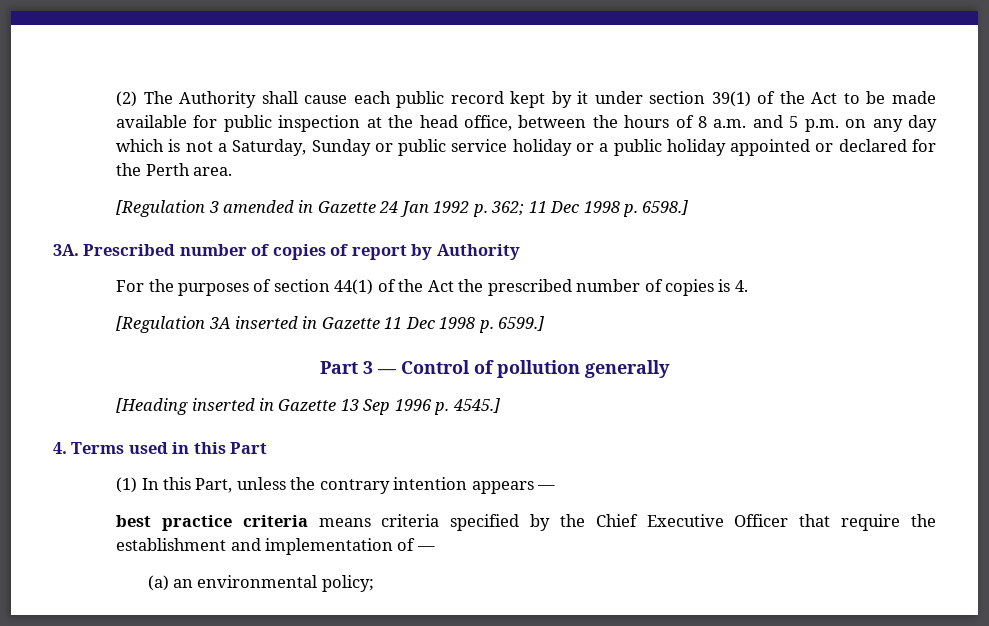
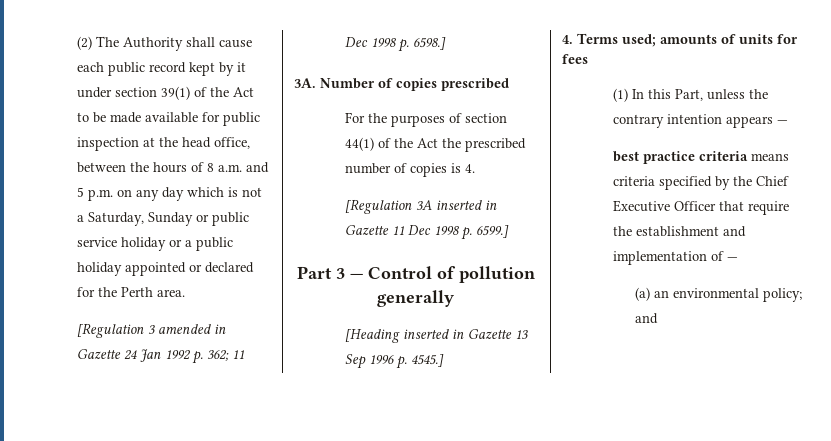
[83,244,520,260] Prescribed number of copies of report by Authority -> [320,78,509,91] Number of copies prescribed
[128,442,268,454] used in this Part -> [622,34,798,47] [562,54,588,64] used; amounts of units for fees
(374, 583) none -> [634,313,658,324] and

